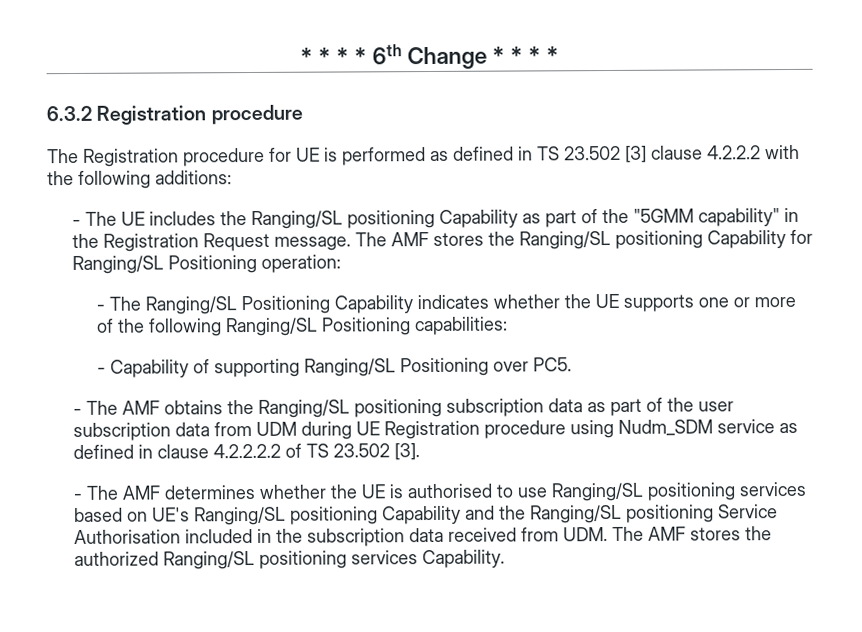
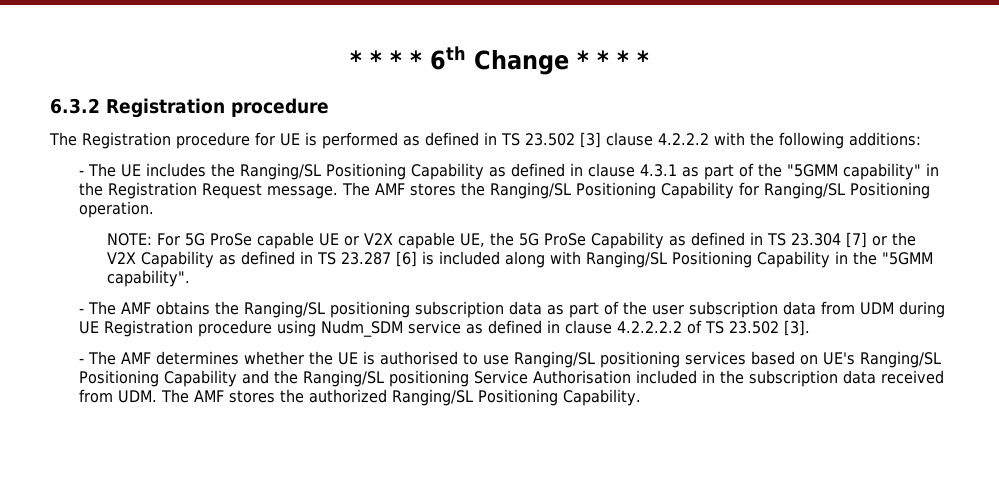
[346,209,541,229] positioning Capability as -> [325,163,699,180] Positioning Capability as defined in clause 4.3.1 as
[614,230,703,249] positioning -> [575,182,656,199] Positioning
[260,254,341,273] [96,293,797,315] [97,316,509,337] [97,357,573,378] operation: // - The Ranging/SL Positioning Capability indicates whether the UE supports one or more of the following Ranging/SL Positioning capabilities: // - Capability of supporting Ranging/SL Positioning over PC5. -> [78,201,154,218] [107,232,917,249] [107,251,934,268] [107,270,191,287] operation. // NOTE: For 5G ProSe capable UE or V2X capable UE, the 5G ProSe Capability as defined in TS 23.304 [7] or the V2X Capability as defined in TS 23.287 [6] is included along with Ranging/SL Positioning Capability in the "5GMM capability".
[289,506,378,525] positioning -> [78,370,159,387] Positioning
[258,550,418,569] positioning services -> [477,389,558,406] Positioning

